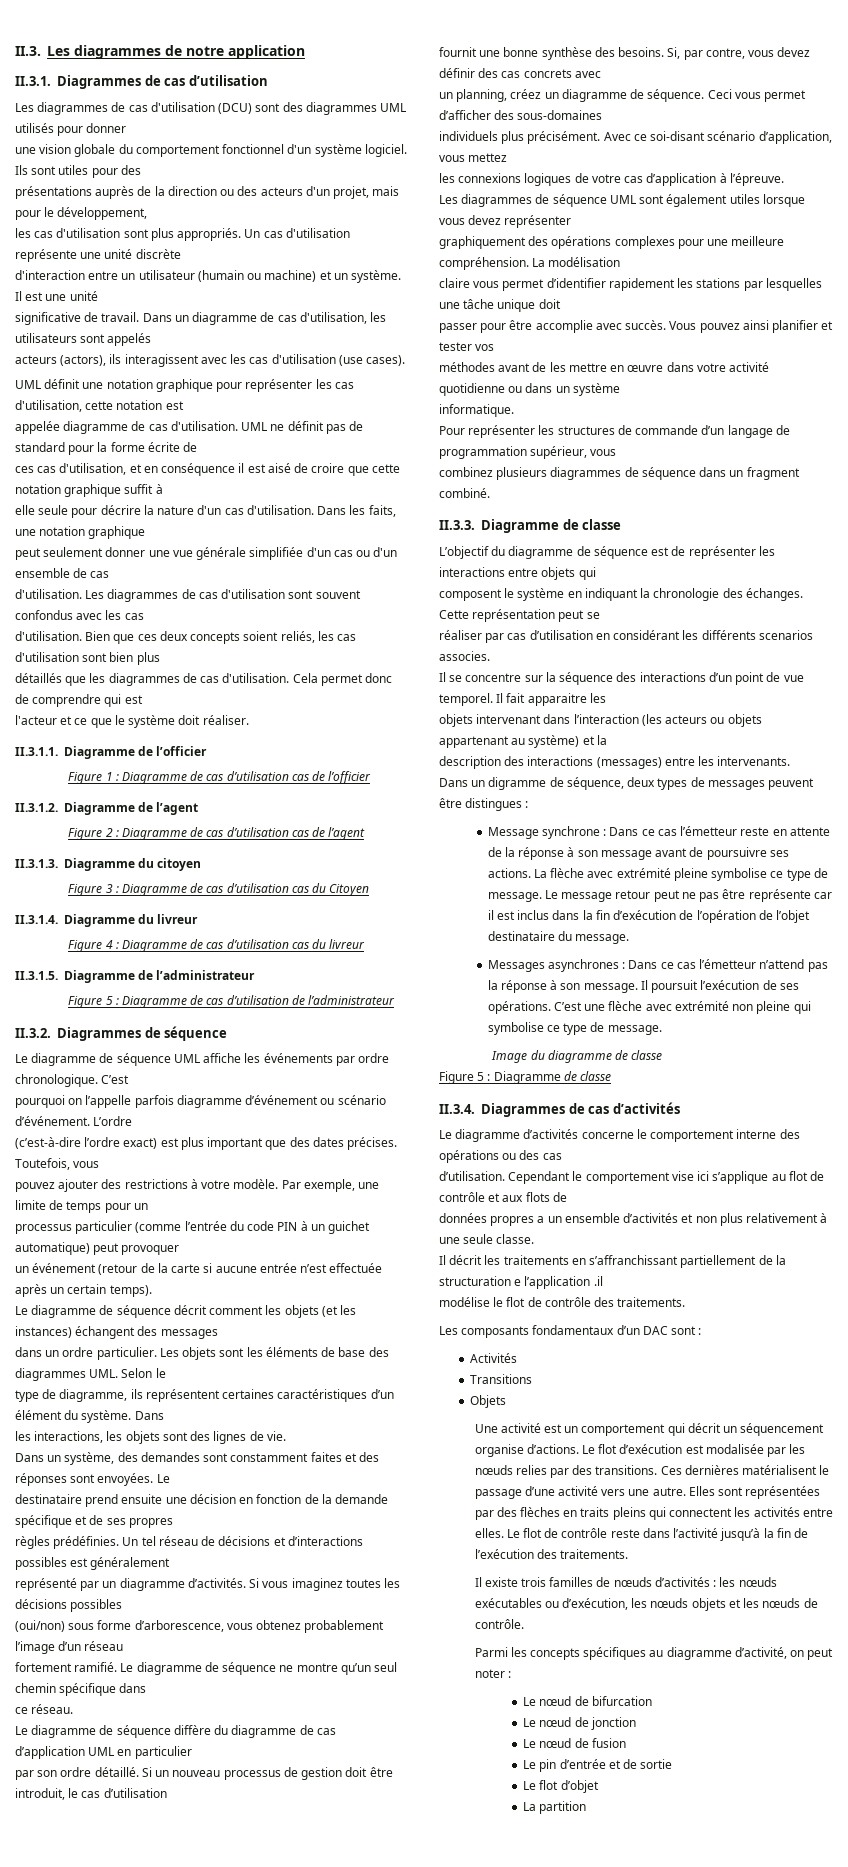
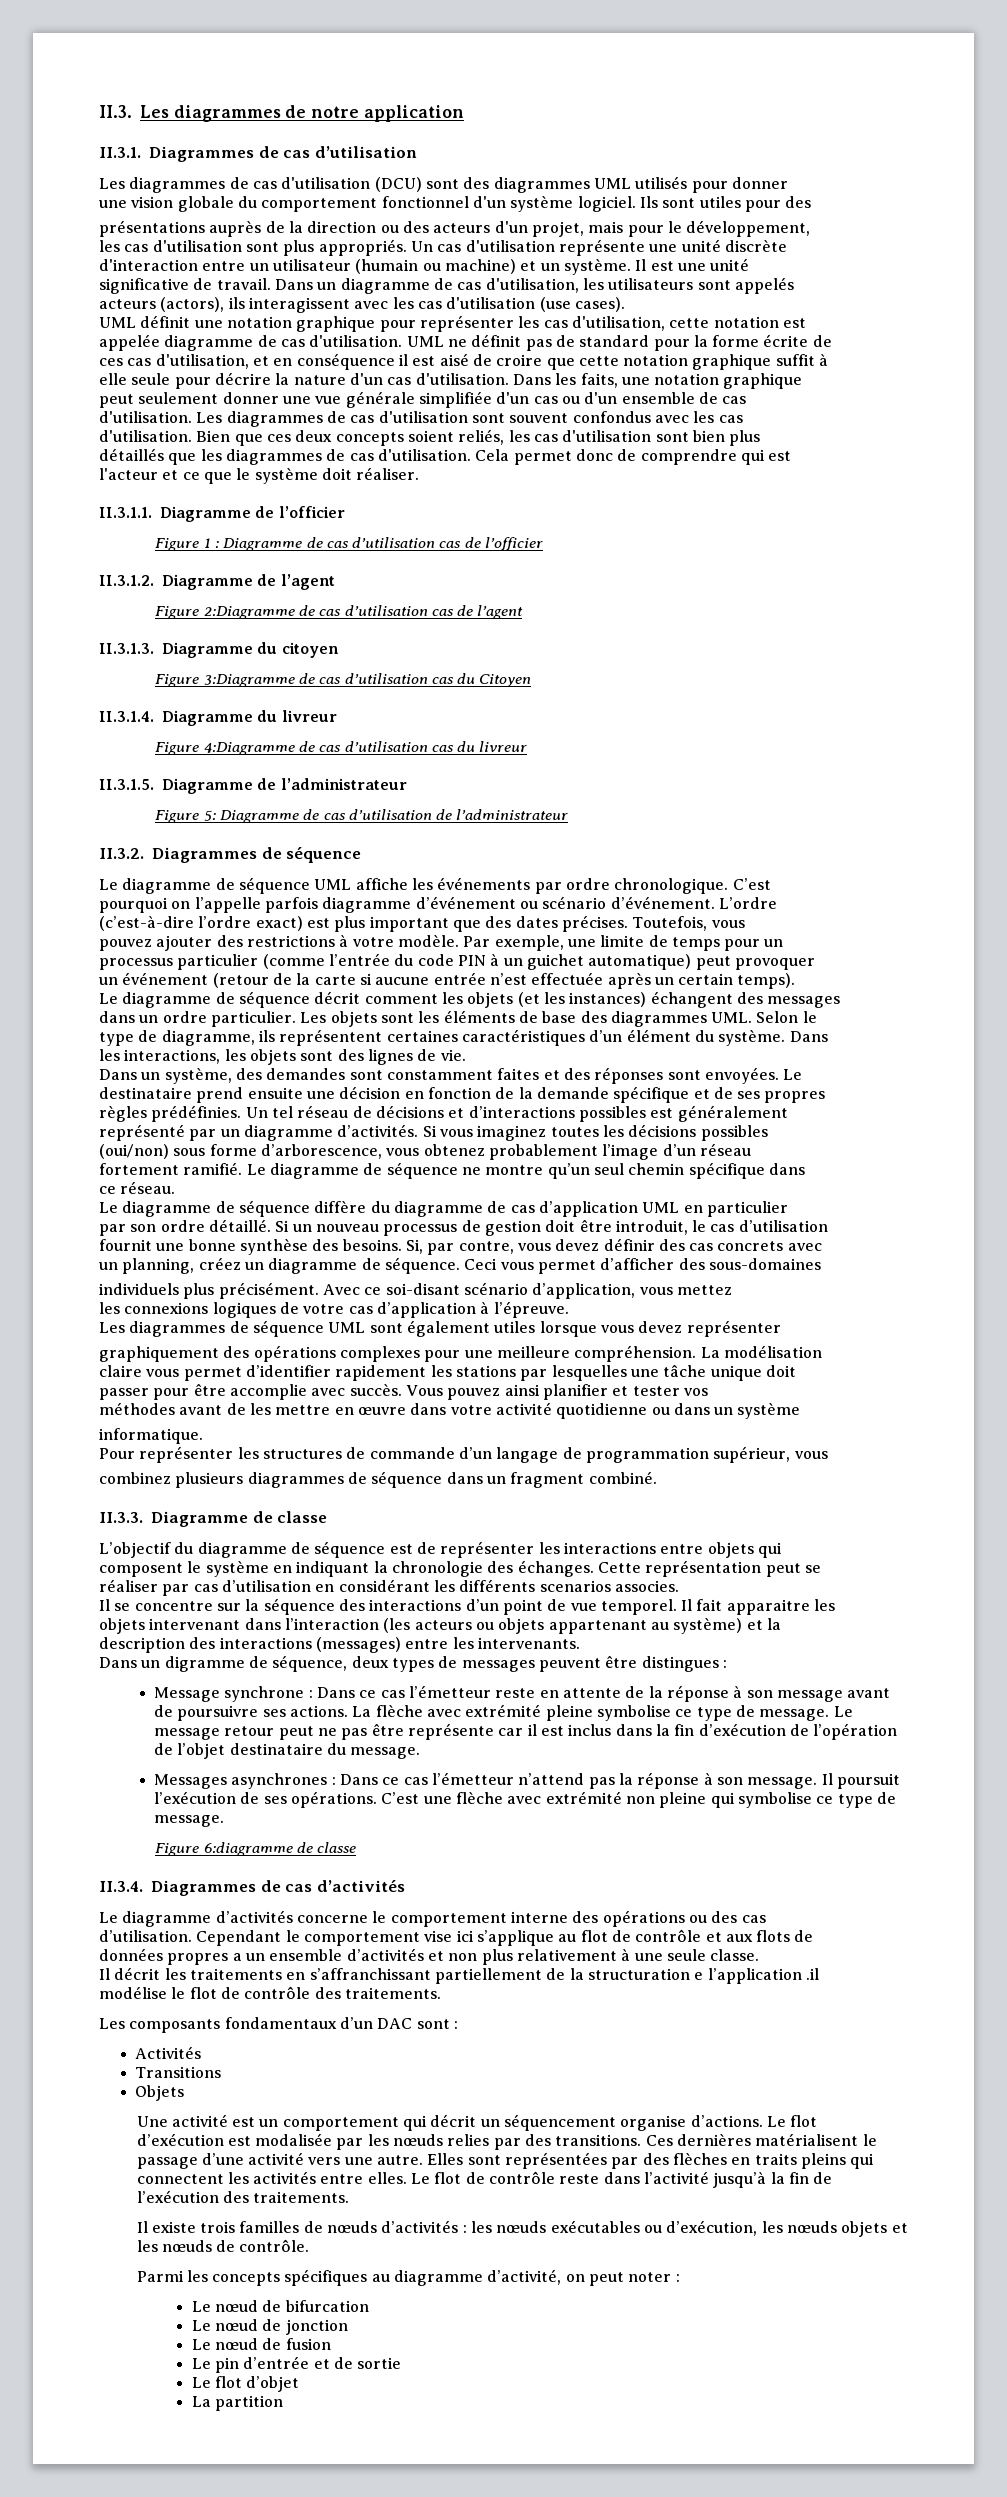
[105,828,187,840] 2 : Diagramme -> [203,606,295,619] 2:Diagramme
[105,884,187,896] 3 : Diagramme -> [203,674,295,687] 3:Diagramme
[105,940,187,952] 4 : Diagramme -> [203,742,295,755] 4:Diagramme
[105,996,119,1005] 5 : -> [203,810,216,821] 5:
[491,1050,663,1063] [439,1071,561,1084] Image du diagramme de classe // Figure 5 : Diagramme -> [155,1842,293,1856] Figure 6:diagramme

